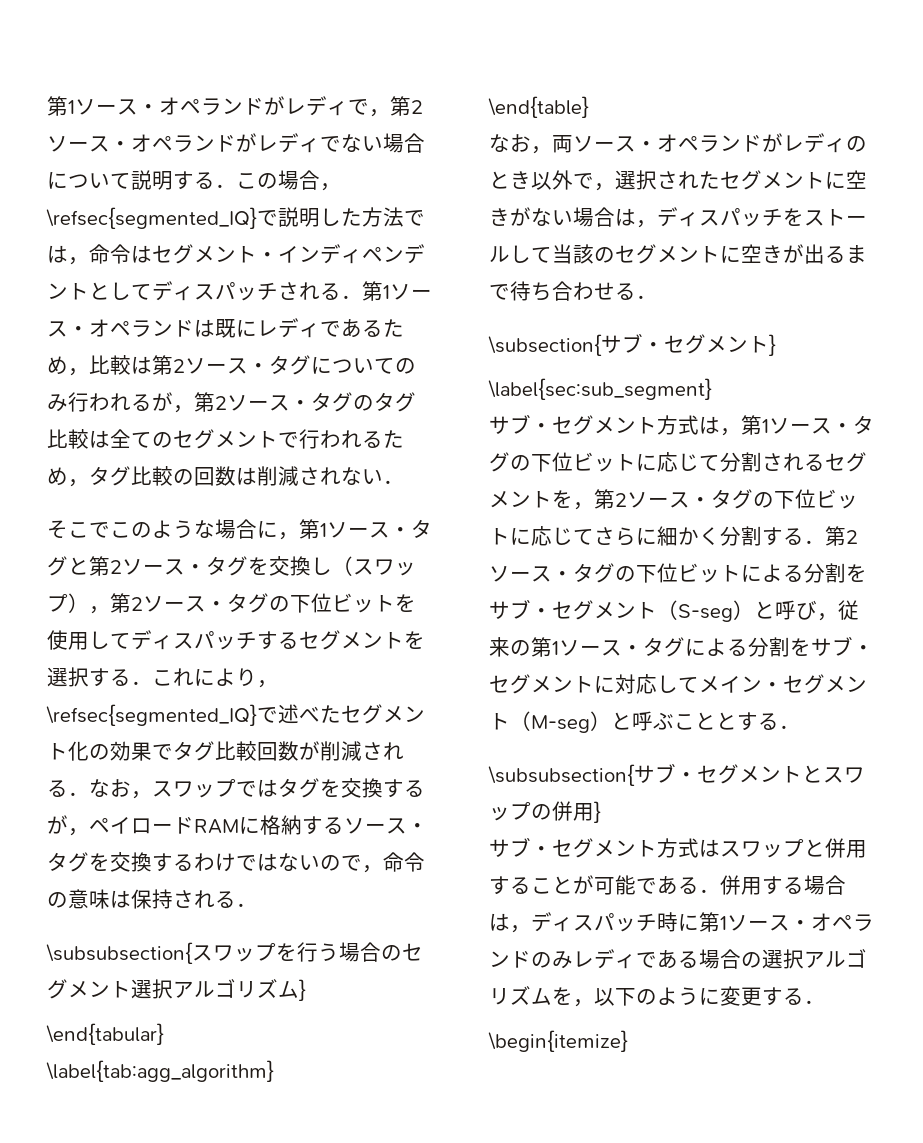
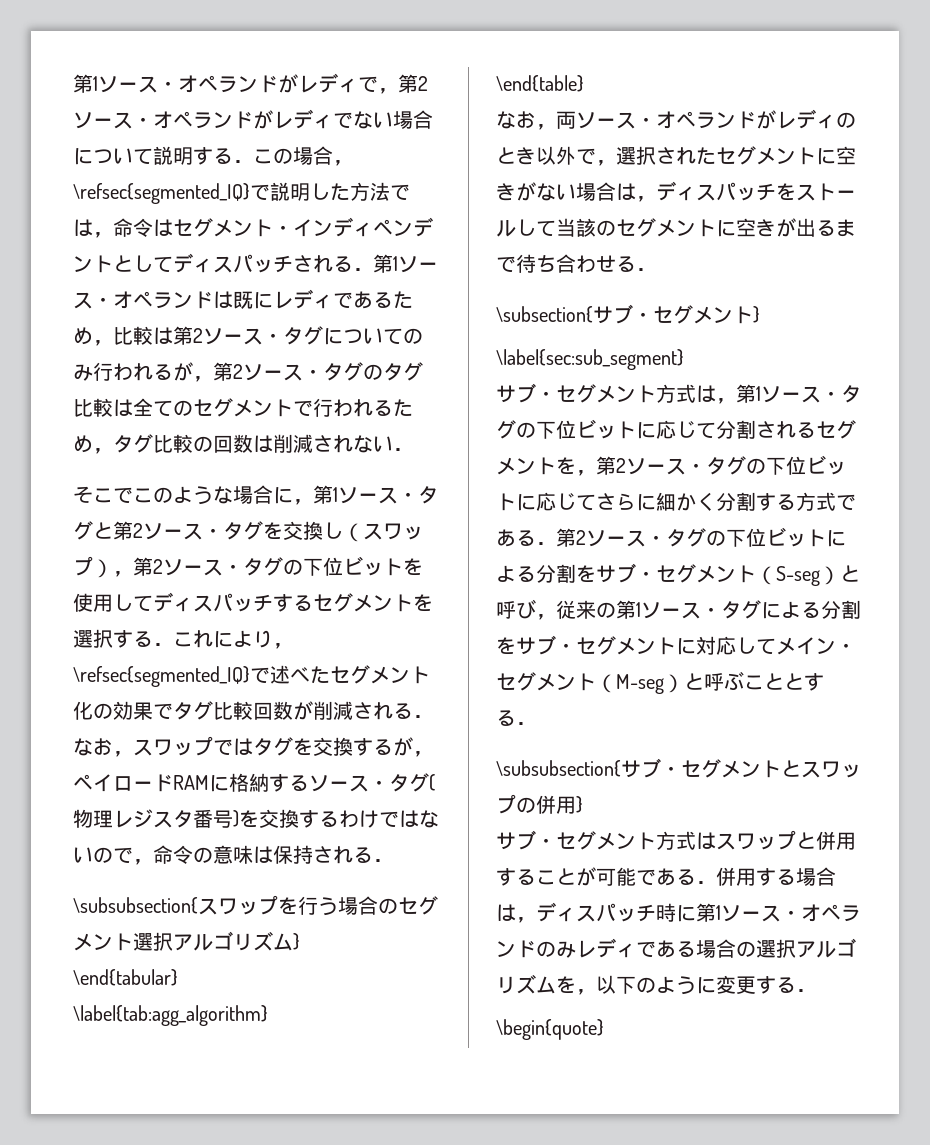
(89, 862) none -> [429,774,435,791] [73,809,239,828] (物理レジスタ番号)
(804, 536) none -> [796,492,856,511] [496,529,536,547] 方式である
[488,1030,628,1052] \begin{itemize} -> [496,1019,604,1040] \begin{quote}

